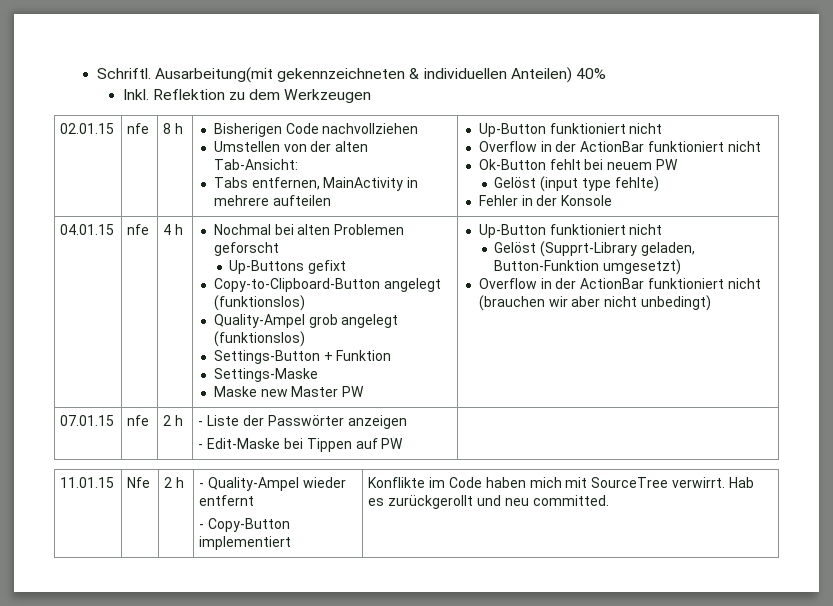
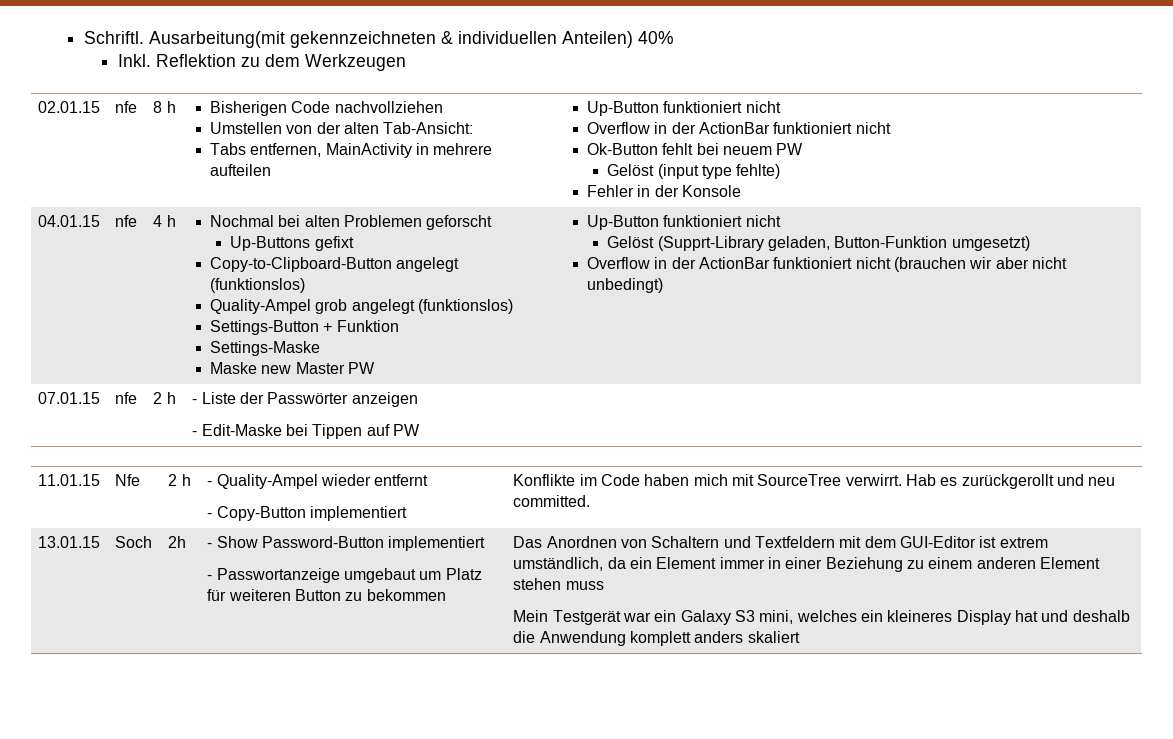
(609, 500) none -> [38,536,101,548] [115,536,153,548] [168,536,187,548] [207,536,486,551] [207,568,482,583] [207,589,446,601] [513,536,1048,548] [513,557,1100,572] [513,578,604,590] [513,610,1130,625] [513,631,800,646] // 13.01.15 | Soch | 2h | - Show Password-Button implementiert // - Passwortanzeige umgebaut um Platz für weiteren Button zu bekommen | Das Anordnen von Schaltern und Textfeldern mit dem GUI-Editor ist extrem umständlich, da ein Element immer in einer Beziehung zu einem anderen Element stehen muss // Mein Testgerät war ein Galaxy S3 mini, welches ein kleineres Display hat und deshalb die Anwendung komplett anders skaliert

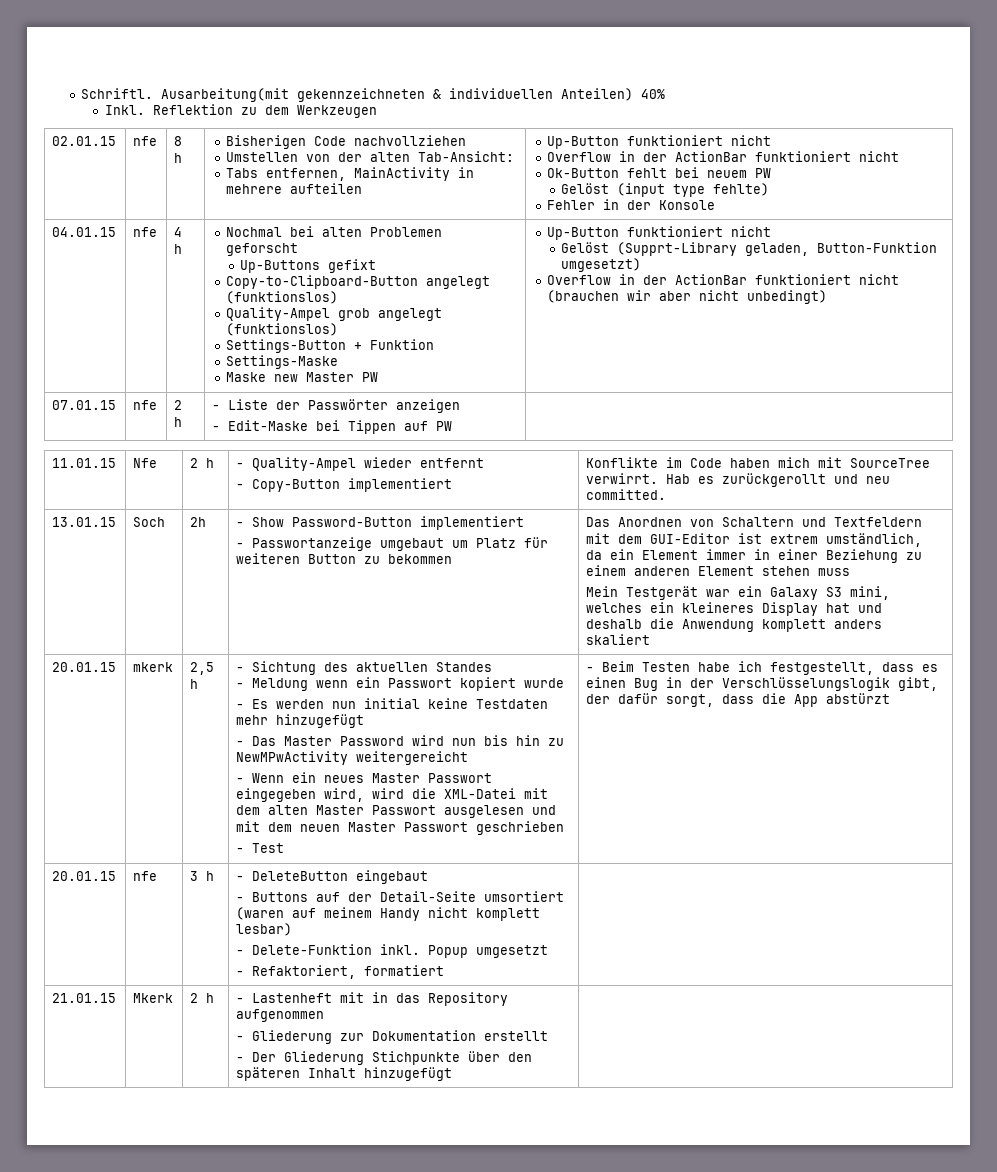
(800, 637) none -> [52,662,117,672] [133,662,174,672] [190,662,215,675] [190,679,199,689] [236,661,493,675] [236,677,565,691] [236,698,549,709] [236,714,365,728] [236,735,565,746] [236,751,469,765] [236,772,493,783] [236,788,549,802] [236,805,557,818] [236,821,565,835] [236,843,285,853] [586,661,939,675] [586,677,939,691] [586,693,891,707] [52,871,117,881] [133,871,158,881] [190,871,215,881] [236,870,429,884] [236,891,565,902] [236,907,541,921] [236,923,293,936] [236,944,549,958] [236,965,445,979] [52,993,117,1003] [133,993,174,1003] [190,993,215,1003] [236,992,509,1006] [236,1009,325,1022] [236,1030,549,1044] [236,1051,533,1065] [236,1067,453,1081] // 20.01.15 | mkerk | 2,5 h | - Sichtung des aktuellen Standes // - Meldung wenn ein Passwort kopiert wurde // - Es werden nun initial keine Testdaten mehr hinzugefügt // - Das Master Password wird nun bis hin zu NewMPwActivity weitergereicht // - Wenn ein neues Master Passwort eingegeben wird, wird die XML-Datei mit dem alten Master Passwort ausgelesen und mit dem neuen Master Passwort geschrieben // - Test | - Beim Testen habe ich festgestellt, dass es einen Bug in der Verschlüsselungslogik gibt, der dafür sorgt, dass die App abstürzt // 20.01.15 | nfe | 3 h | - DeleteButton eingebaut // - Buttons auf der Detail-Seite umsortiert (waren auf meinem Handy nicht komplett lesbar) // - Delete-Funktion inkl. Popup umgesetzt // - Refaktoriert, formatiert | // 21.01.15 | Mkerk | 2 h | - Lastenheft mit in das Repository aufgenommen // - Gliederung zur Dokumentation erstellt // - Der Gliederung Stichpunkte über den späteren Inhalt hinzugefügt |

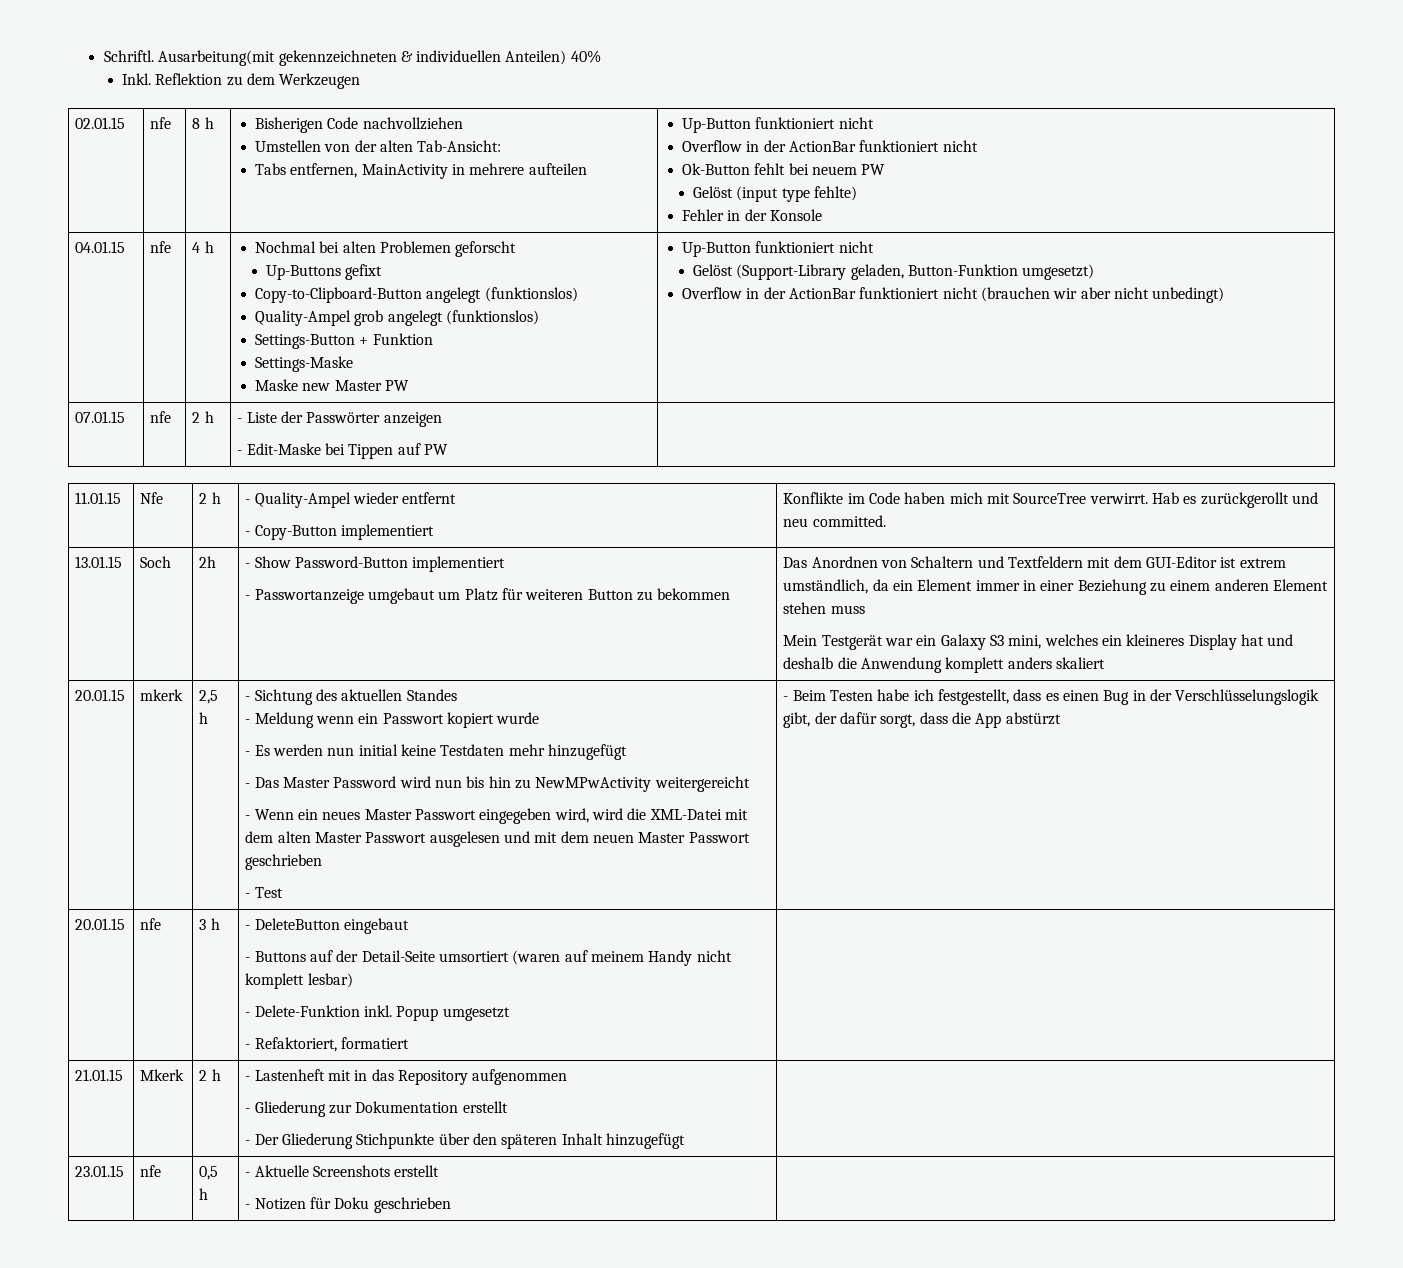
[617,242,738,256] (Supprt-Library -> [736,264,847,280] (Support-Library
(453, 1074) none -> [75,1165,125,1177] [140,1165,162,1177] [199,1166,219,1180] [199,1188,209,1200] [245,1165,440,1177] [245,1197,451,1213] // 23.01.15 | nfe | 0,5 h | - Aktuelle Screenshots erstellt // - Notizen für Doku geschrieben |

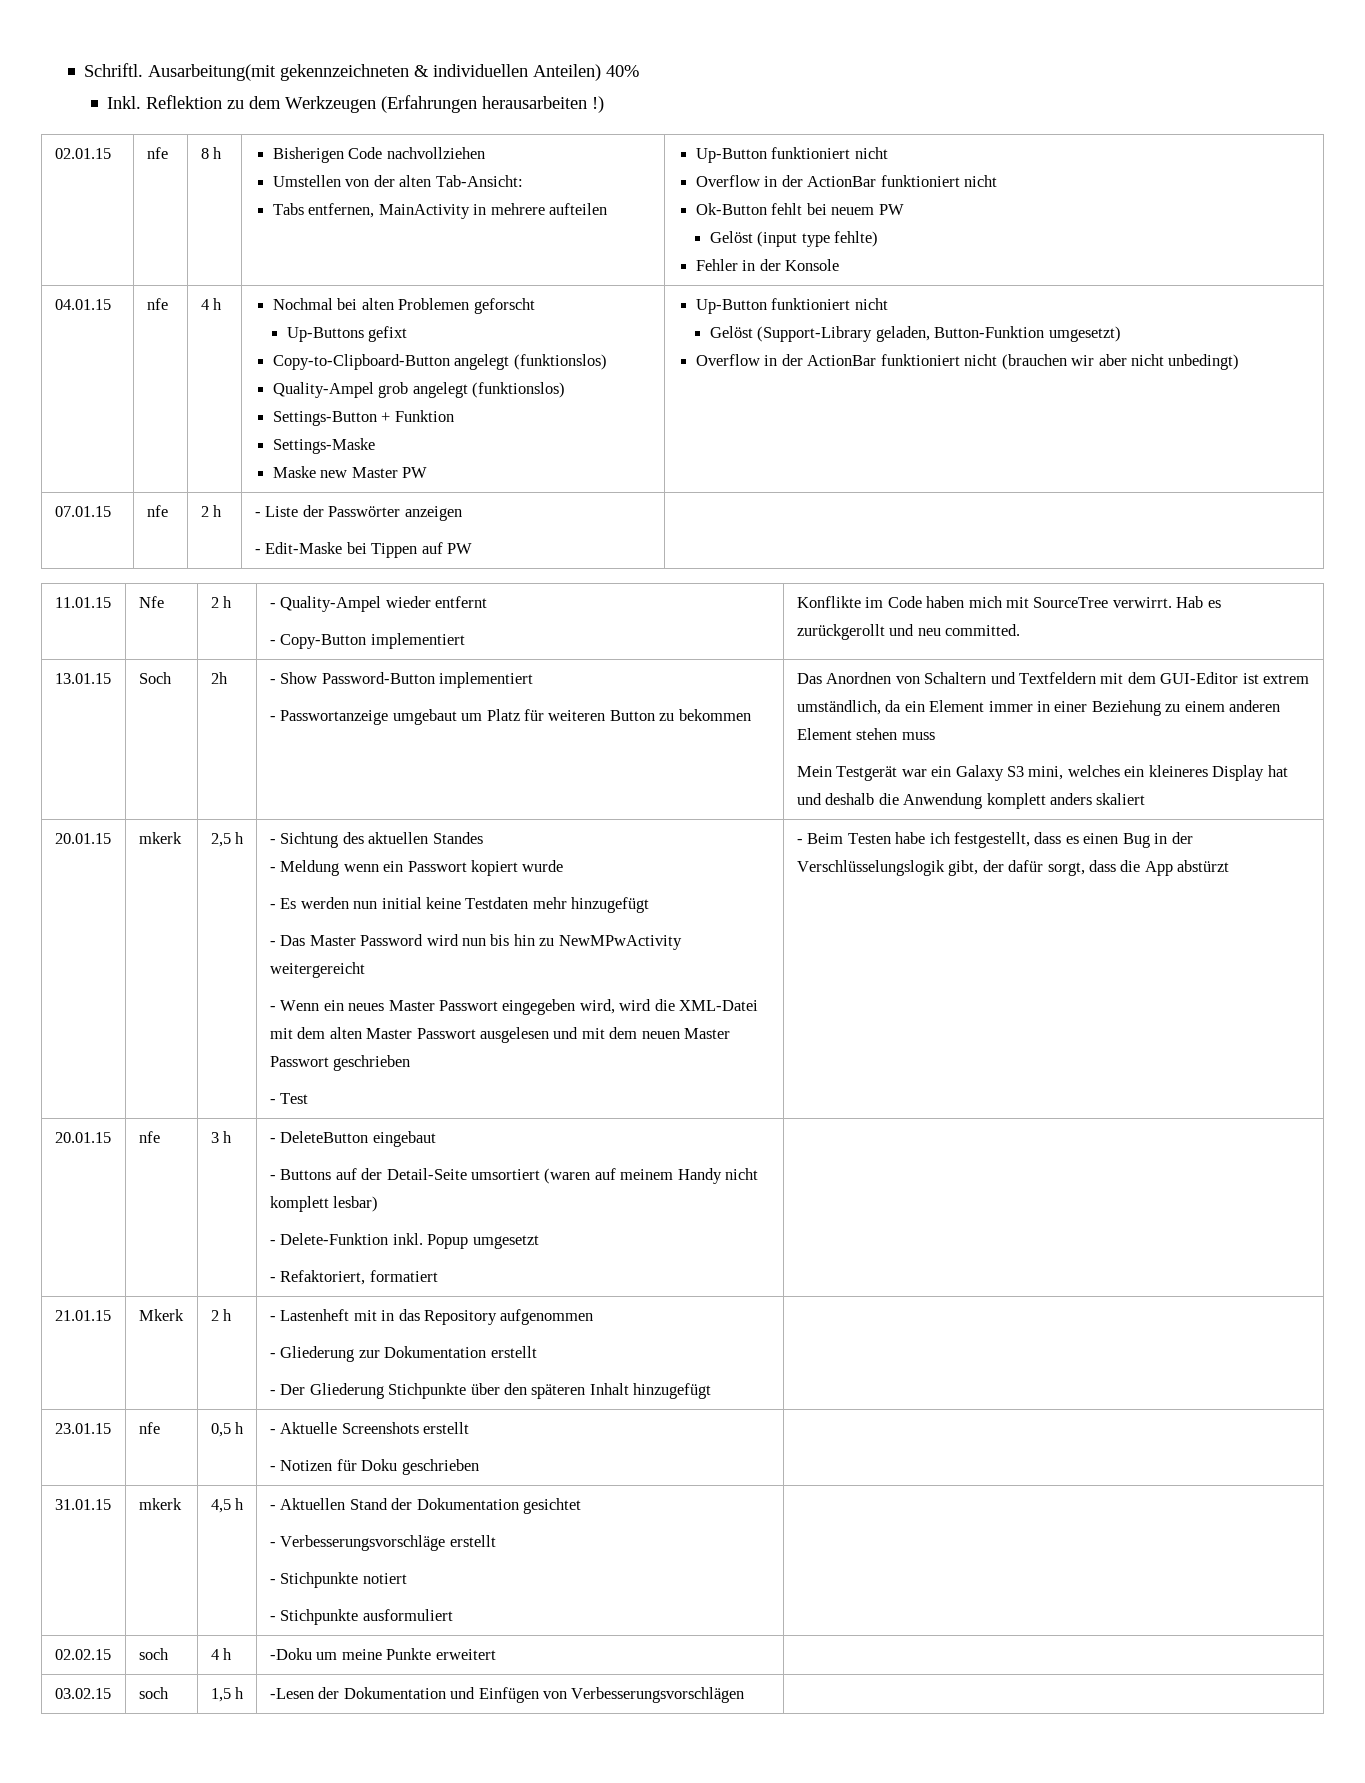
(361, 81) none -> [381,95,605,113] (Erfahrungen herausarbeiten !)
(451, 1205) none -> [54,1499,111,1510] [138,1498,182,1510] [210,1498,245,1513] [269,1498,581,1514] [269,1535,496,1551] [269,1572,407,1588] [269,1609,453,1625] [54,1649,111,1660] [138,1648,169,1660] [210,1648,233,1660] [269,1648,496,1660] [54,1688,111,1699] [138,1687,169,1699] [210,1687,245,1702] [269,1687,745,1703] // 31.01.15 | mkerk | 4,5 h | - Aktuellen Stand der Dokumentation gesichtet // - Verbesserungsvorschläge erstellt // - Stichpunkte notiert // - Stichpunkte ausformuliert | // 02.02.15 | soch | 4 h | -Doku um meine Punkte erweitert | // 03.02.15 | soch | 1,5 h | -Lesen der Dokumentation und Einfügen von Verbesserungsvorschlägen |

